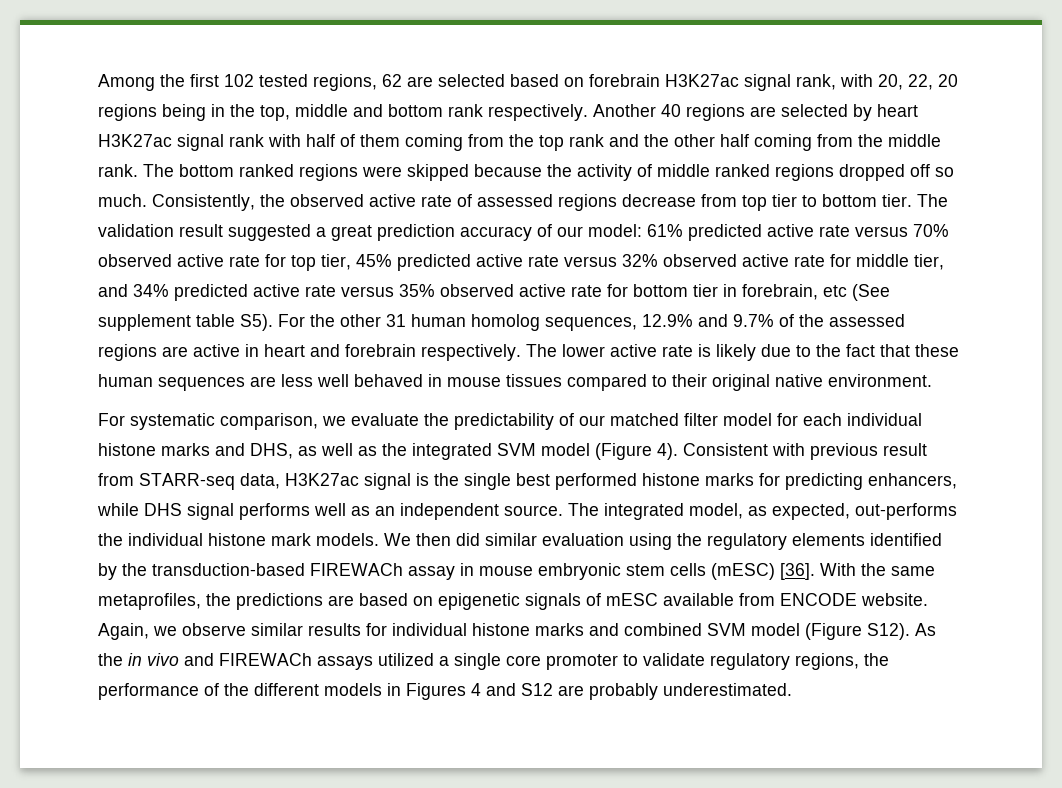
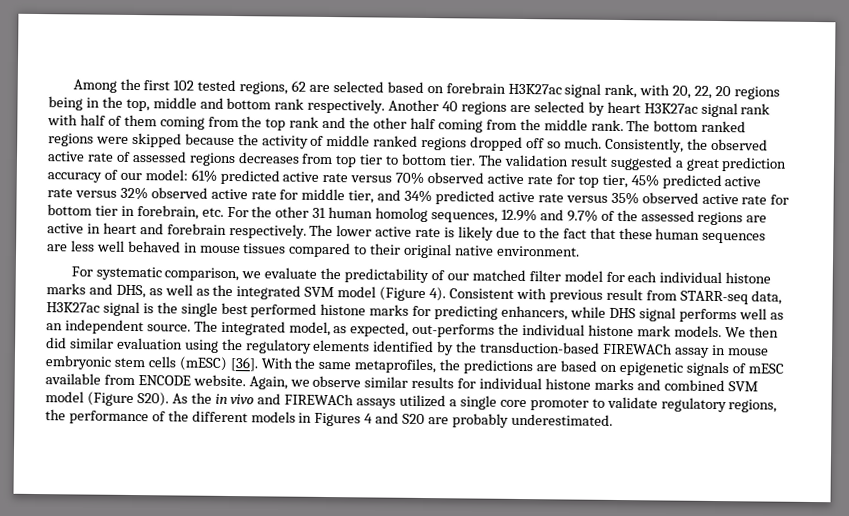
[622,194,696,207] decrease -> [237,152,300,164] decreases
[823,284,890,301] [98,314,273,331] etc (See supplement table S5). -> [201,207,224,217] etc.
[867,623,910,640] S12). -> [136,392,169,407] S20).
[521,683,553,696] S12 -> [402,413,426,425] S20

